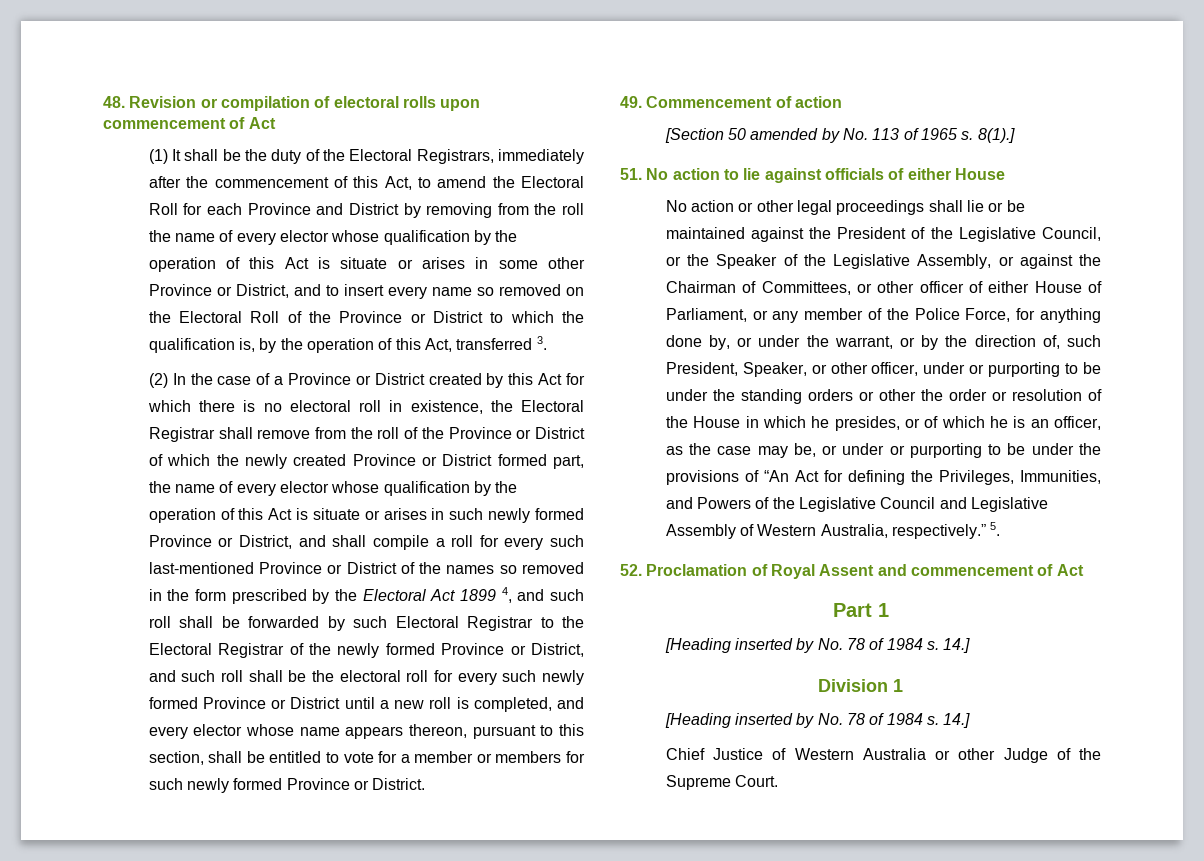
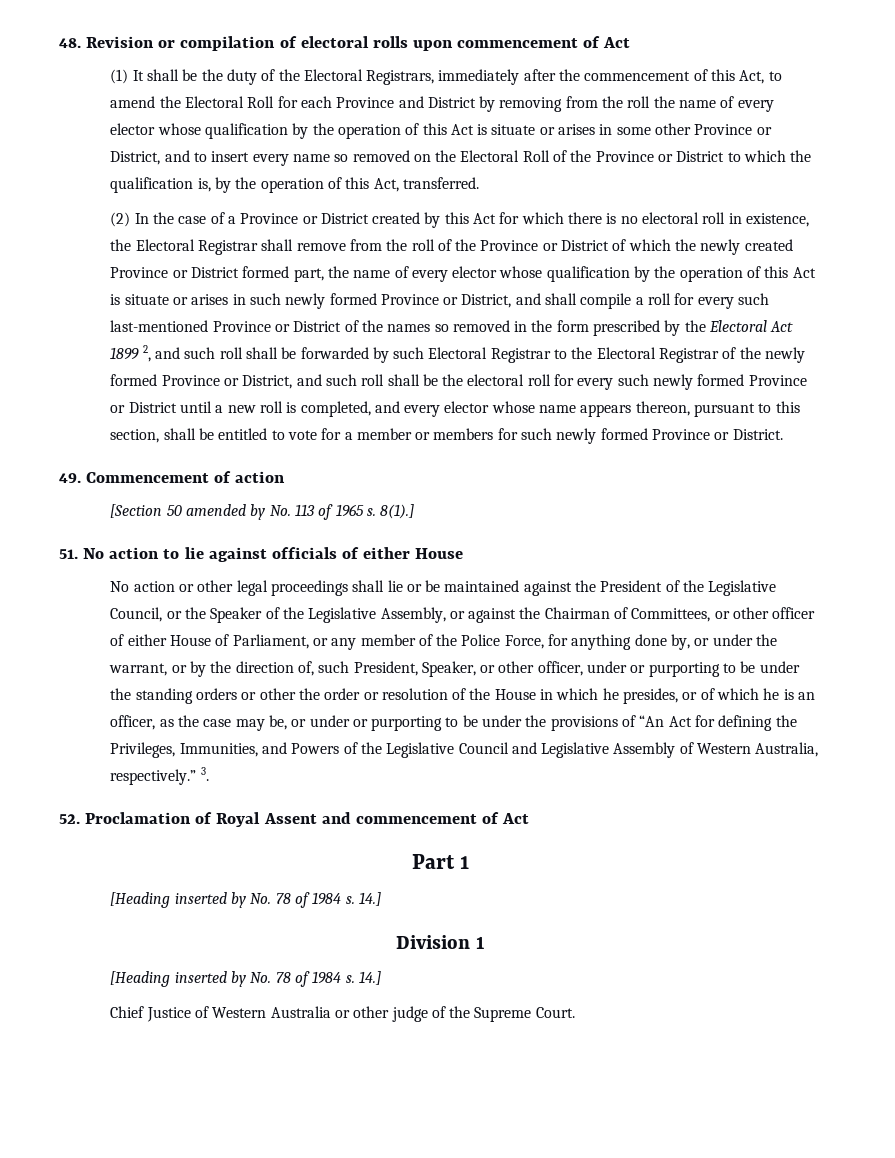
[456,336,547,350] transferred 3. -> [402,177,479,189] transferred.
[501,587,512,603] 4, -> [142,345,151,362] 2,
[990,522,1001,536] 5. -> [200,767,209,781] 3.
[1003,748,1048,763] Judge -> [391,1006,428,1022] judge

